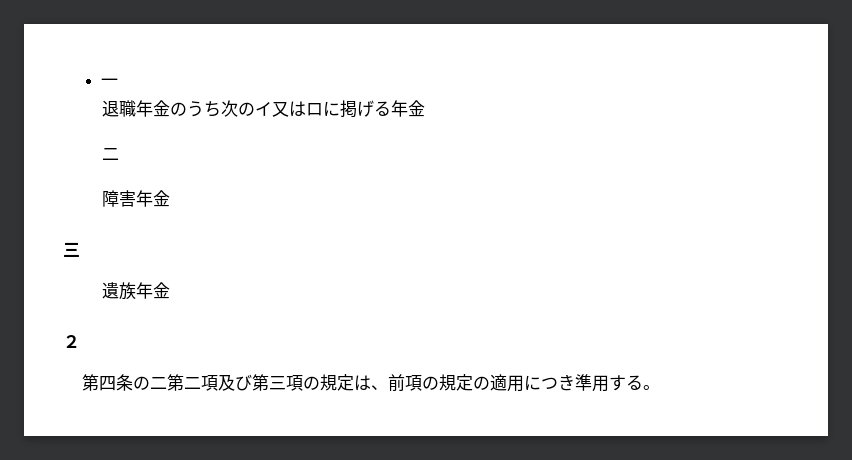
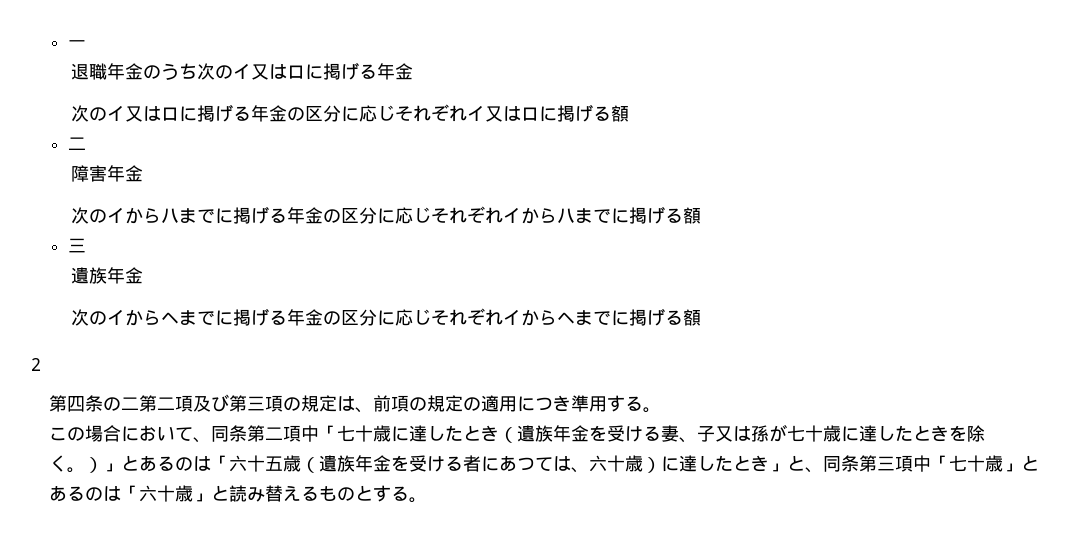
[101,148,119,160] [101,190,170,207] [63,242,80,257] [101,282,170,300] 二 // 障害年金 // 三 // 遺族年金 -> [70,104,629,122] [68,137,87,150] [70,165,143,182] [70,206,701,224] [68,238,87,253] [70,267,143,284] [70,308,701,326] 次のイ又はロに掲げる年金の区分に応じそれぞれイ又はロに掲げる額 // 二 // 障害年金 // 次のイからハまでに掲げる年金の区分に応じそれぞれイからハまでに掲げる額 // 三 // 遺族年金 // 次のイからヘまでに掲げる年金の区分に応じそれぞれイからヘまでに掲げる額
(661, 387) none -> [48,424,985,443] [48,455,1039,473] [48,485,427,503] // この場合において、同条第二項中「七十歳に達したとき（遺族年金を受ける妻、子又は孫が七十歳に達したときを除く。）」とあるのは「六十五歳（遺族年金を受ける者にあつては、六十歳）に達したとき」と、同条第三項中「七十歳」とあるのは「六十歳」と読み替えるものとする。

